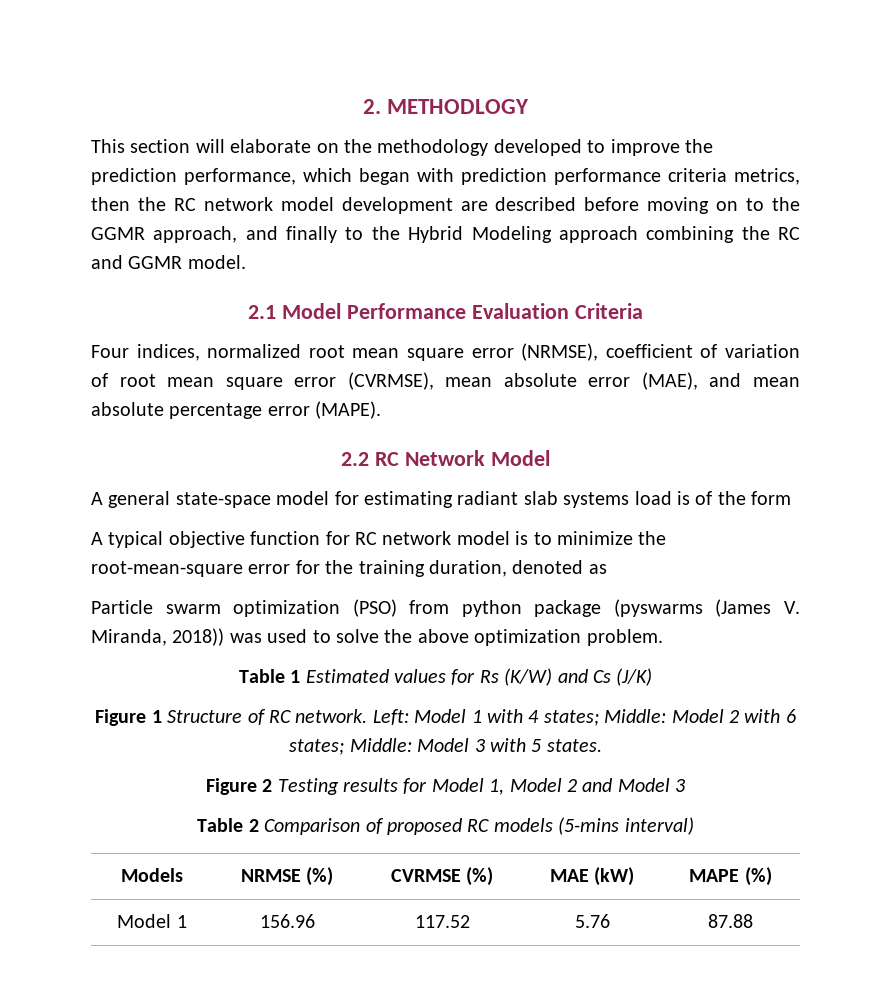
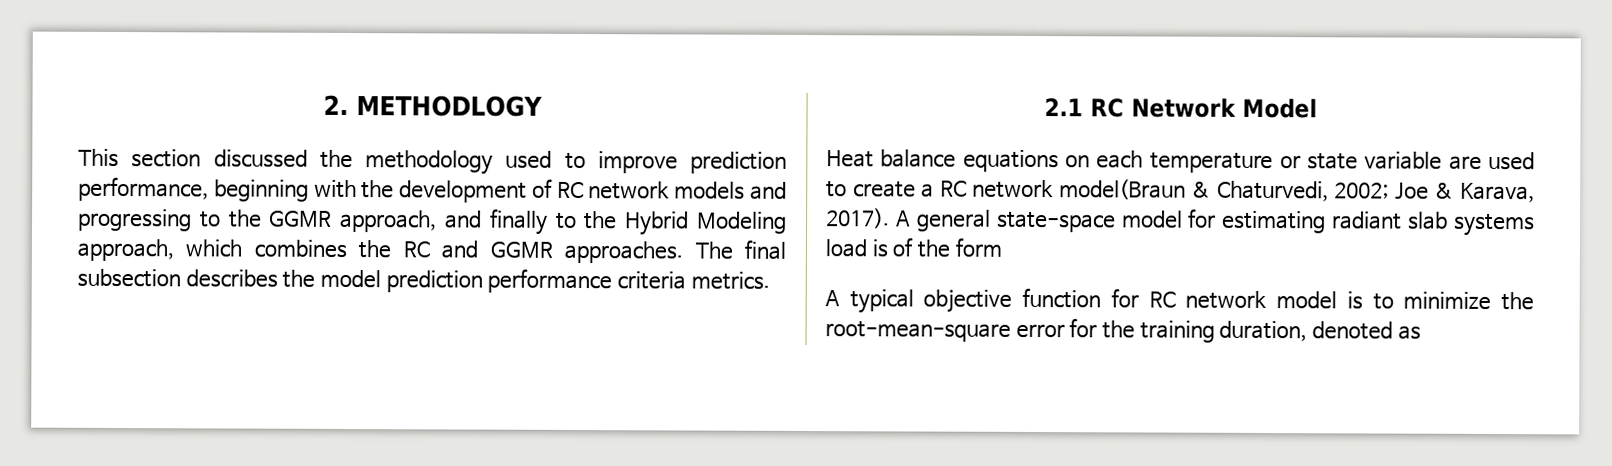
[195,139,339,153] will elaborate on -> [213,149,308,168] discussed
[493,139,582,156] developed -> [505,150,553,169] used
[684,139,713,153] the -> (678, 162) none
[303,168,800,185] [91,197,739,214] which began with prediction performance criteria metrics, then the RC network model development are described before moving on -> [213,178,788,203] [78,208,192,232] beginning with the development of RC network models and progressing
[558,226,735,243] approach combining -> [77,238,347,262] approach, which combines
[187,255,246,269] [248,303,643,319] [91,343,801,361] [91,372,800,390] [91,401,382,419] [341,450,550,466] model. // 2.1 Model Performance Evaluation Criteria // Four indices, normalized root mean square error (NRMSE), coefficient of variation of root mean square error (CVRMSE), mean absolute error (MAE), and mean absolute percentage error (MAPE). // 2.2 RC Network Model // -> [564,239,786,264] [77,268,770,294] [1044,97,1317,119] [826,149,1535,174] [826,179,1535,203] [826,208,890,229] approaches. The final subsection describes the model prediction performance criteria metrics. // 2.1 RC Network Model // Heat balance equations on each temperature or state variable are used to create a RC network model(Braun & Chaturvedi, 2002; Joe & Karava, 2017).
[91,599,800,617] [91,628,663,646] [238,668,653,686] [95,709,796,726] [289,738,602,755] [205,778,686,795] [197,817,694,835] [121,868,183,882] [240,867,334,886] [390,867,494,886] [549,867,635,886] [689,867,772,886] [117,914,187,928] [259,914,315,928] [414,915,470,928] [574,914,610,928] [708,914,753,928] // Particle swarm optimization (PSO) from python package (pyswarms (James V. Miranda, 2018)) was used to solve the above optimization problem. // Table 1 Estimated values for Rs (K/W) and Cs (J/K) // Figure 1 Structure of RC network. Left: Model 1 with 4 states; Middle: Model 2 with 6 states; Middle: Model 3 with 5 states. // Figure 2 Testing results for Model 1, Model 2 and Model 3 // Table 2 Comparison of proposed RC models (5-mins interval) // Models | NRMSE (%) | CVRMSE (%) | MAE (kW) | MAPE (%) // Model 1 | 156.96 | 117.52 | 5.76 | 87.88 -> (1421, 332) none

